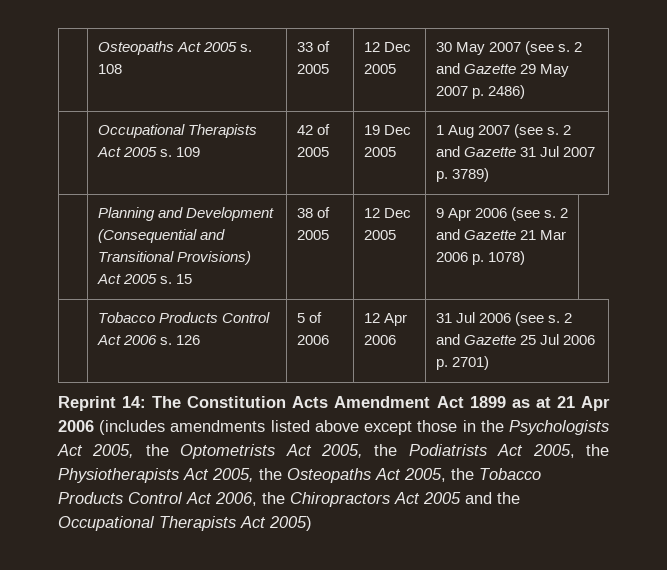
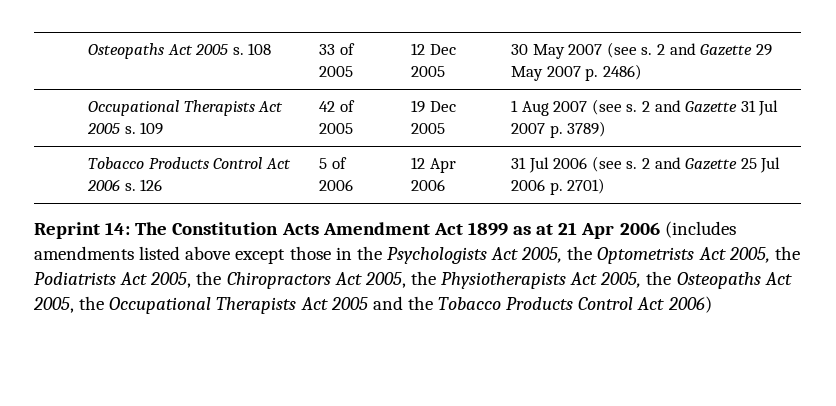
[97,207,274,221] [97,229,225,243] [97,251,251,265] [96,274,192,284] [296,207,330,218] [296,230,329,240] [363,208,411,218] [363,230,396,240] [435,207,569,221] [435,229,566,240] [435,251,525,265] // | Planning and Development (Consequential and Transitional Provisions) Act 2005 s. 15 | 38 of 2005 | 12 Dec 2005 | 9 Apr 2006 (see s. 2 and Gazette 21 Mar 2006 p. 1078) -> (607, 129) none
(609, 450) none -> [226,271,436,289] Chiropractors Act 2005, the
[479,468,541,480] [58,492,520,507] [58,516,312,531] Tobacco Products Control Act 2006, the Chiropractors Act 2005 and the Occupational Therapists Act 2005) -> [109,296,712,314] Occupational Therapists Act 2005 and the Tobacco Products Control Act 2006)

